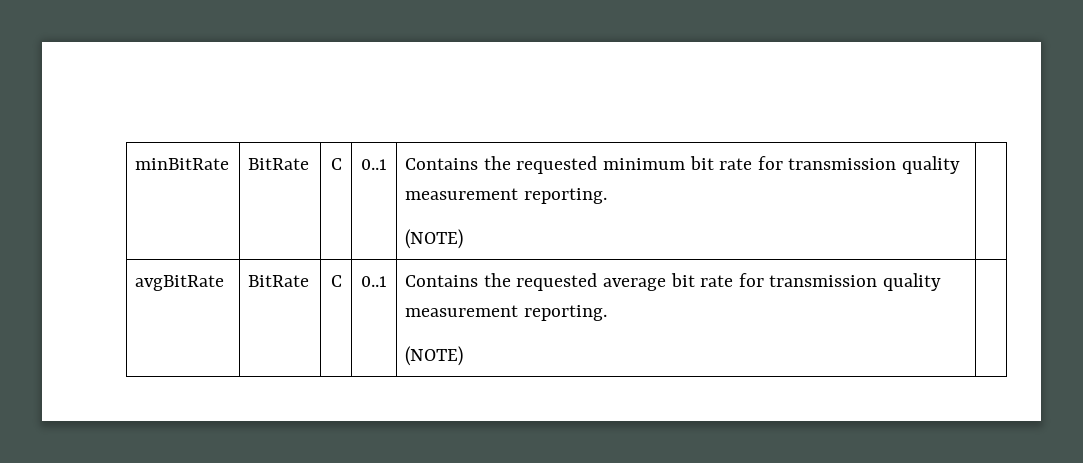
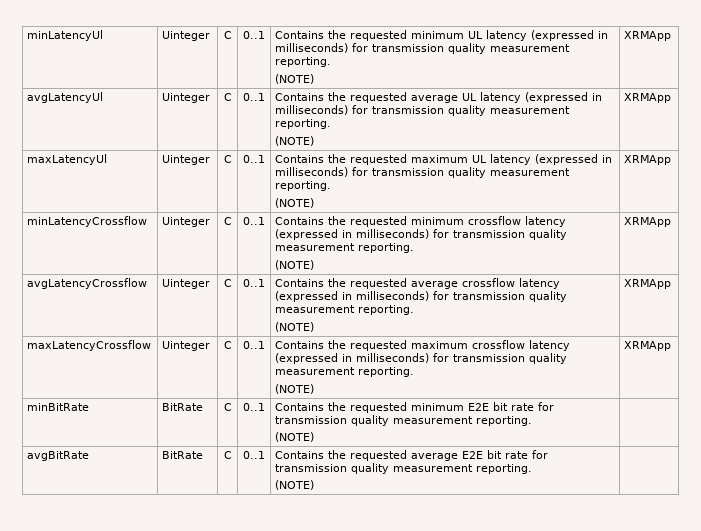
(135, 164) none -> [27,30,104,41] [162,31,211,41] [223,31,232,39] [243,31,265,39] [275,30,609,41] [275,43,571,54] [275,57,332,67] [275,74,315,84] [624,31,672,41] [27,92,104,103] [162,93,211,103] [223,93,232,101] [243,93,265,101] [275,92,603,103] [275,105,571,116] [275,119,332,129] [275,136,315,146] [624,93,672,103] [27,154,108,165] [162,155,211,165] [223,155,232,163] [243,155,265,163] [275,154,613,165] [275,167,571,178] [275,181,332,191] [275,198,315,208] [624,155,672,165] [27,216,148,227] [162,217,211,227] [223,217,232,225] [243,217,265,225] [275,216,567,227] [275,229,568,240] [275,243,415,253] [275,260,315,270] [624,217,672,227] [27,278,148,289] [162,279,211,289] [223,279,232,287] [243,279,265,287] [275,278,561,289] [275,291,568,302] [275,305,415,315] [275,322,315,332] [624,279,672,289] [27,340,152,351] [162,341,211,351] [223,341,232,349] [243,341,265,349] [275,340,571,351] [275,353,568,364] [275,367,415,377] [275,384,315,394] [624,341,672,351] minLatencyUl | Uinteger | C | 0..1 | Contains the requested minimum UL latency (expressed in milliseconds) for transmission quality measurement reporting. // (NOTE) | XRMApp // avgLatencyUl | Uinteger | C | 0..1 | Contains the requested average UL latency (expressed in milliseconds) for transmission quality measurement reporting. // (NOTE) | XRMApp // maxLatencyUl | Uinteger | C | 0..1 | Contains the requested maximum UL latency (expressed in milliseconds) for transmission quality measurement reporting. // (NOTE) | XRMApp // minLatencyCrossflow | Uinteger | C | 0..1 | Contains the requested minimum crossflow latency (expressed in milliseconds) for transmission quality measurement reporting. // (NOTE) | XRMApp // avgLatencyCrossflow | Uinteger | C | 0..1 | Contains the requested average crossflow latency (expressed in milliseconds) for transmission quality measurement reporting. // (NOTE) | XRMApp // maxLatencyCrossflow | Uinteger | C | 0..1 | Contains the requested maximum crossflow latency (expressed in milliseconds) for transmission quality measurement reporting. // (NOTE) | XRMApp //
(685, 164) none -> [468,403,490,411] E2E
(666, 284) none -> [462,451,484,459] E2E

